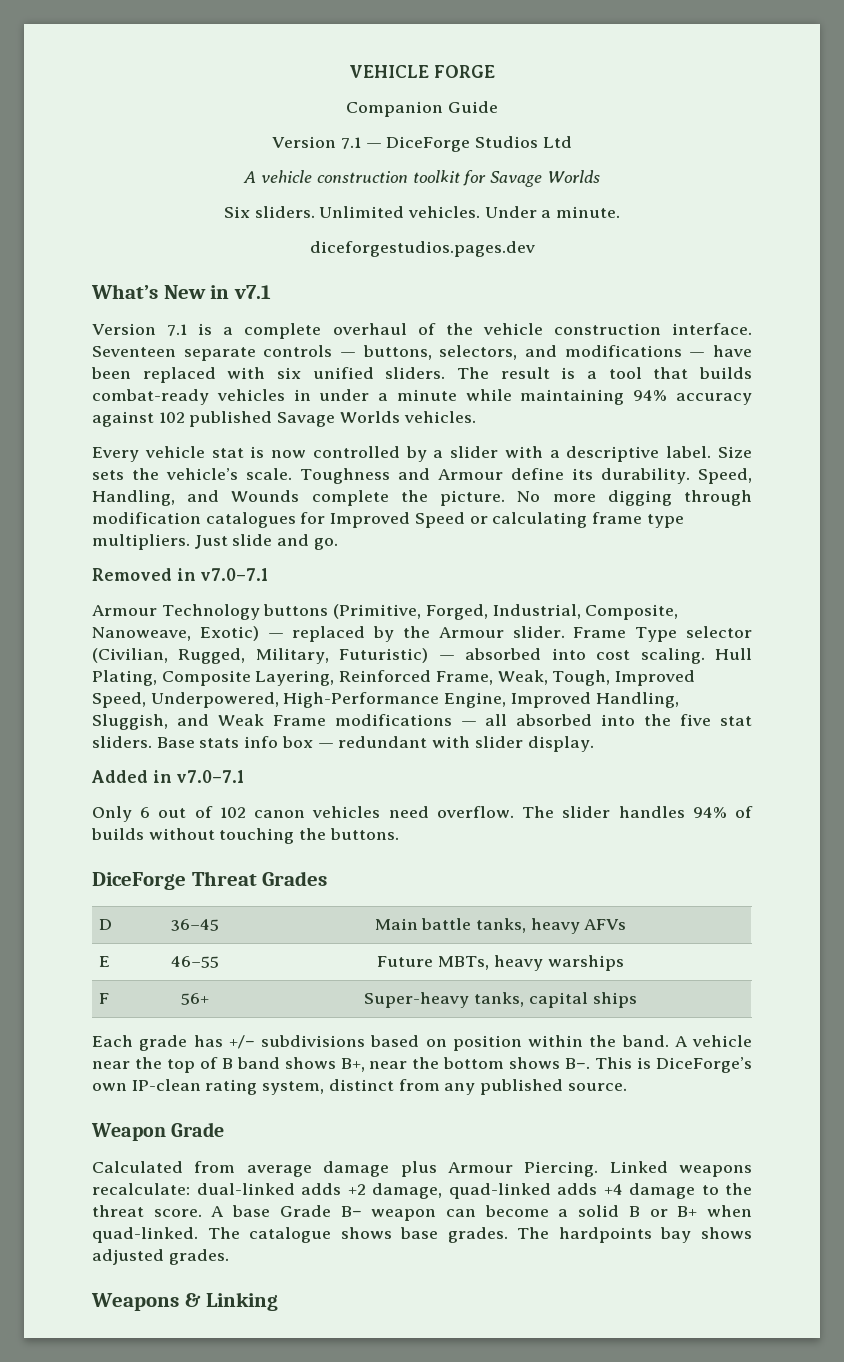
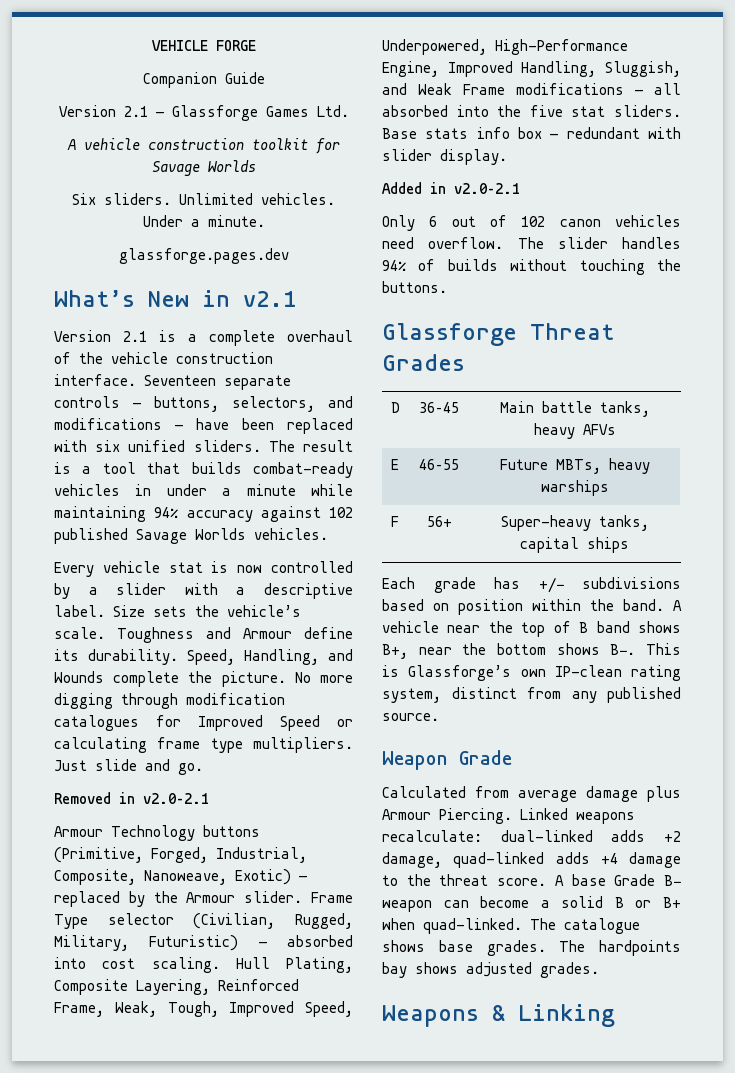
[340,136,572,152] 7.1 — DiceForge Studios Ltd -> [123,105,349,121] 2.1 — Glassforge Games Ltd.
[309,241,535,257] diceforgestudios.pages.dev -> [118,248,289,264] glassforge.pages.dev
[233,285,271,299] [92,323,188,336] v7.1 // Version 7.1 -> [243,291,296,307] [54,330,147,342] v2.1 // Version 2.1
[200,568,269,581] v7.0–7.1 -> [143,793,209,804] v2.0–2.1
[176,770,245,783] v7.0–7.1 -> [454,183,520,194] v2.0–2.1
[92,872,186,890] DiceForge -> [382,323,517,346] Glassforge
[656,1057,752,1073] DiceForge’s -> [408,665,512,681] Glassforge’s

